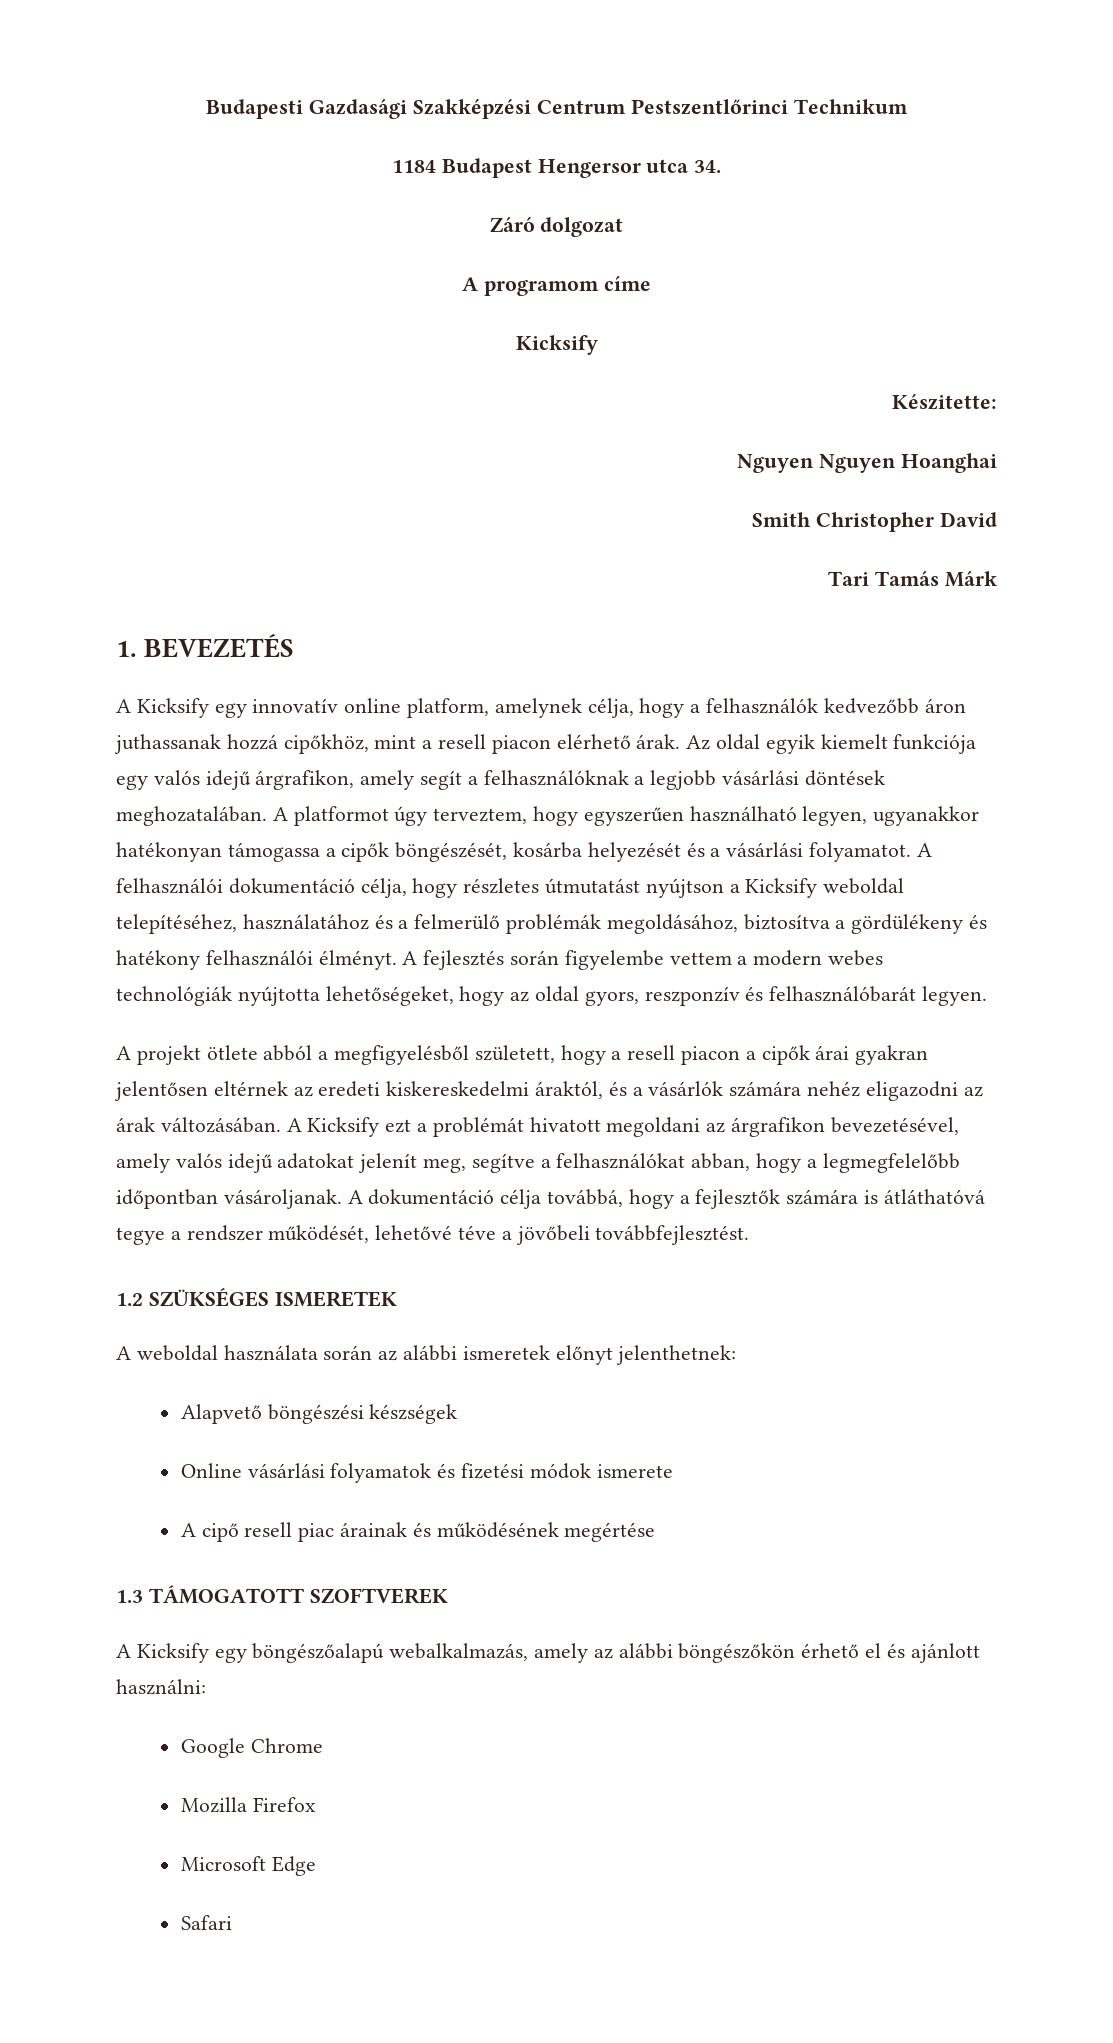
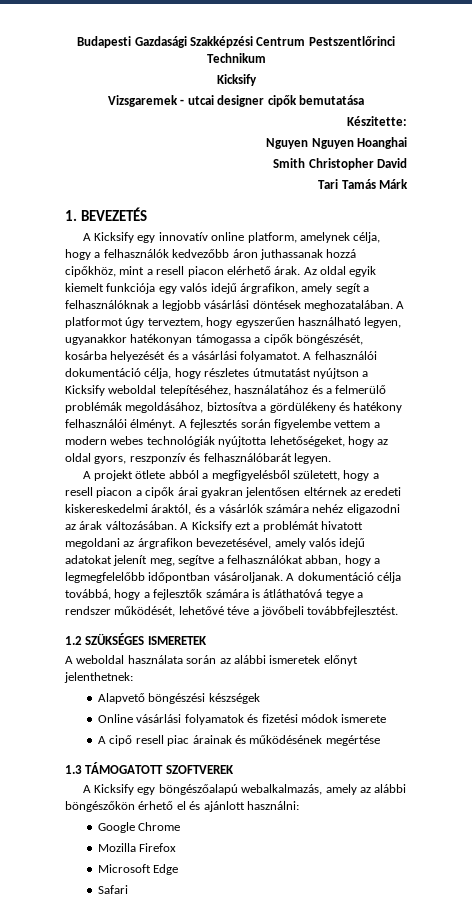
[391,158,722,178] [489,217,624,237] [462,276,651,296] [515,335,598,355] 1184 Budapest Hengersor utca 34. // Záró dolgozat // A programom címe // Kicksify -> [216,74,257,86] [108,95,364,107] Kicksify // Vizsgaremek - utcai designer cipők bemutatása

